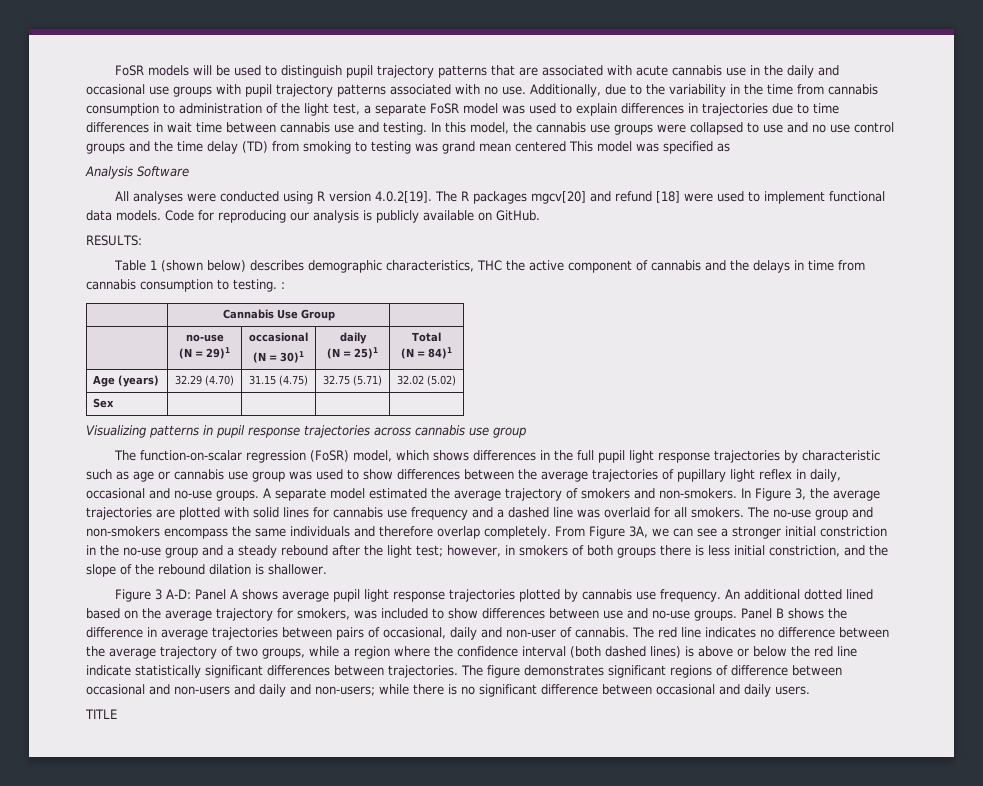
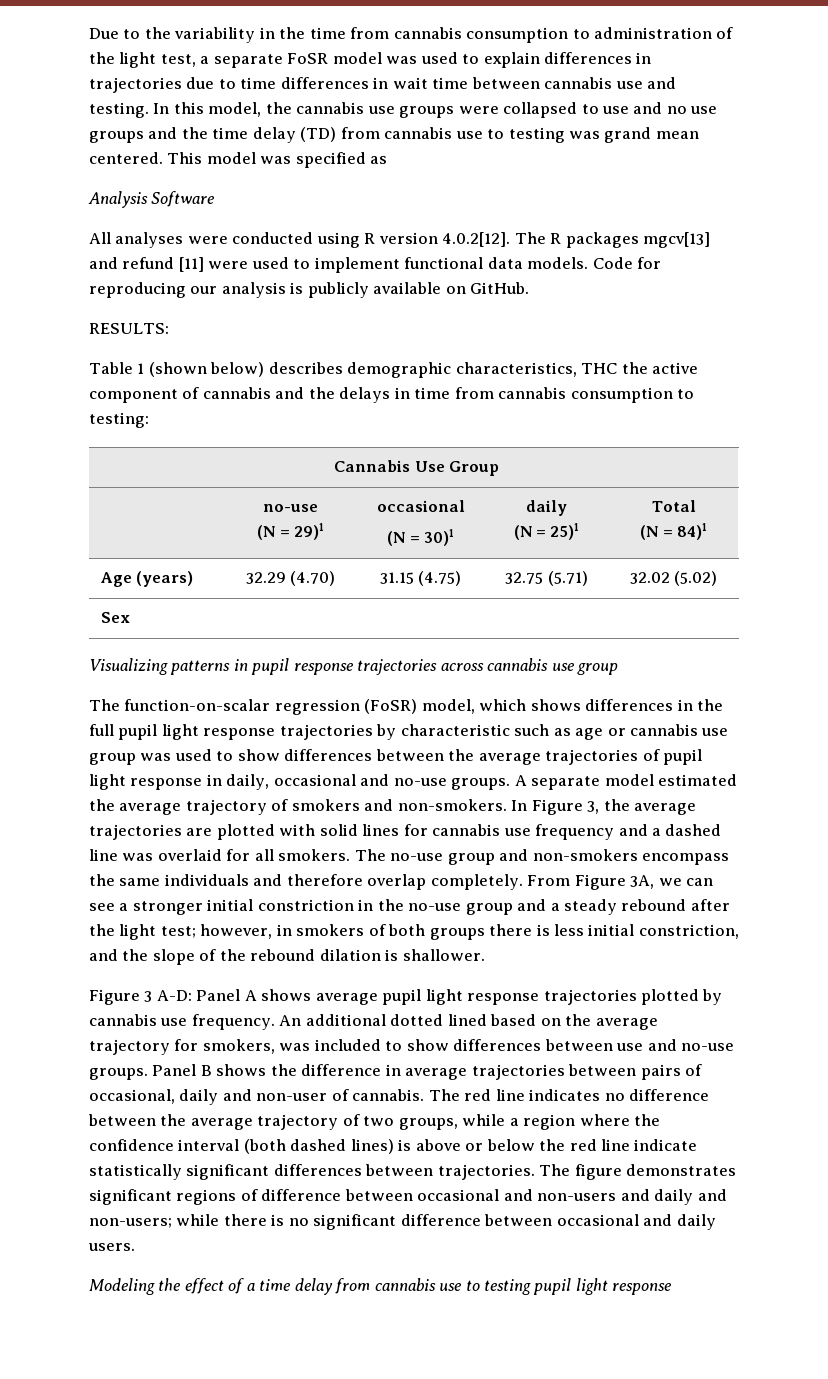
[114,65,839,78] [86,84,626,97] FoSR models will be used to distinguish pupil trajectory patterns that are associated with acute cannabis use in the daily and occasional use groups with pupil trajectory patterns associated with no use. Additionally, due -> [89,28,119,39] Due
[854,122,894,133] control -> (718, 110) none
[303,141,351,154] smoking -> [384,127,483,139] cannabis use
[515,141,566,152] centered -> [89,152,163,164] centered.
[374,191,432,203] 4.0.2[19]. -> [442,232,511,247] 4.0.2[12].
[530,191,586,204] mgcv[20] -> [643,232,711,248] mgcv[13]
[655,191,680,203] [18] -> [178,257,204,272] [11]
[233,279,285,292] testing. : -> [89,412,149,428] testing:
[677,469,792,482] pupillary light reflex -> [663,749,703,765] [89,774,203,790] pupil light response
[85,709,117,719] TITLE -> [89,1278,673,1295] Modeling the effect of a time delay from cannabis use to testing pupil light response

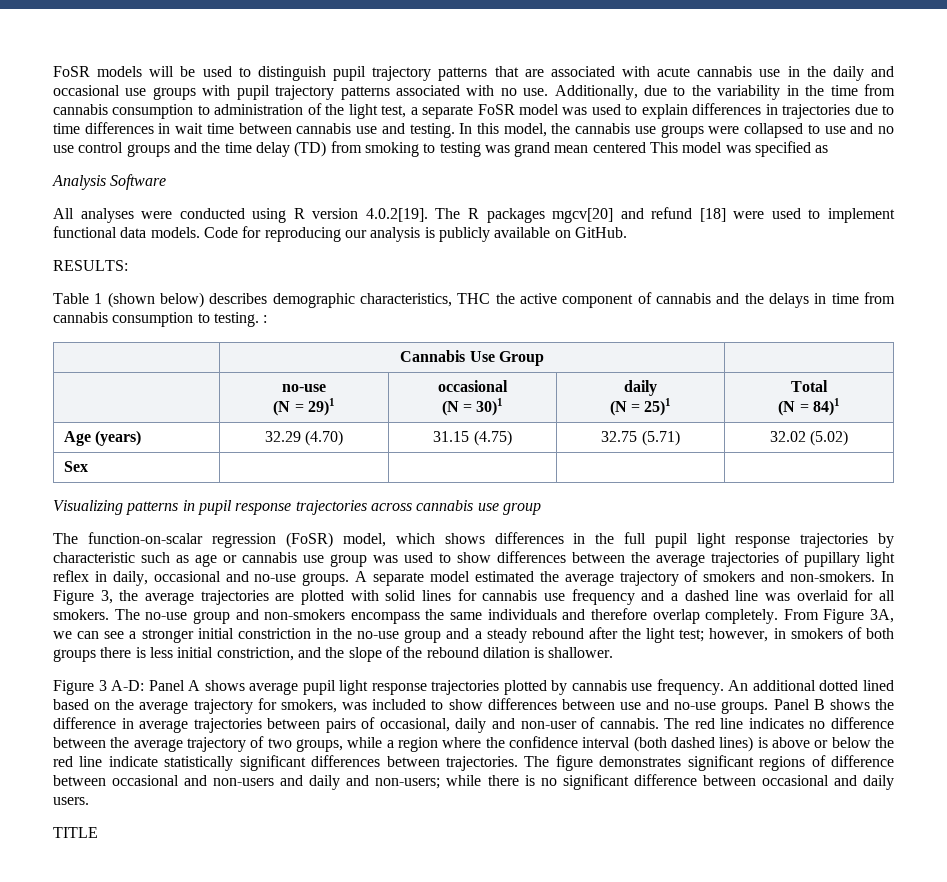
[89,28,119,39] Due -> [53,66,894,81] [53,85,668,100] FoSR models will be used to distinguish pupil trajectory patterns that are associated with acute cannabis use in the daily and occasional use groups with pupil trajectory patterns associated with no use. Additionally, due
(718, 110) none -> [78,142,124,153] control
[384,127,483,139] cannabis use -> [364,142,419,157] smoking
[89,152,163,164] centered. -> [592,142,646,153] centered
[442,232,511,247] 4.0.2[12]. -> [365,208,428,222] 4.0.2[19].
[643,232,711,248] mgcv[13] -> [552,208,614,223] mgcv[20]
[178,257,204,272] [11] -> [699,208,726,222] [18]
[89,412,149,428] testing: -> [213,312,268,327] testing. :
[663,749,703,765] [89,774,203,790] pupil light response -> [804,552,895,567] [53,570,89,582] pupillary light reflex
[89,1278,673,1295] Modeling the effect of a time delay from cannabis use to testing pupil light response -> [53,827,98,838] TITLE

